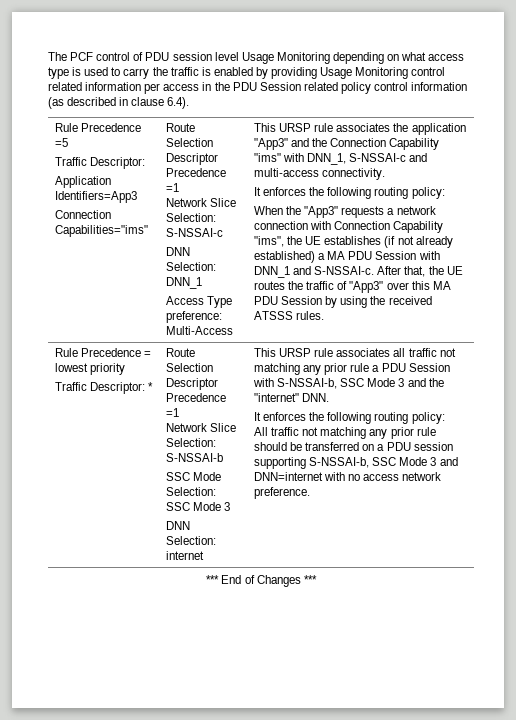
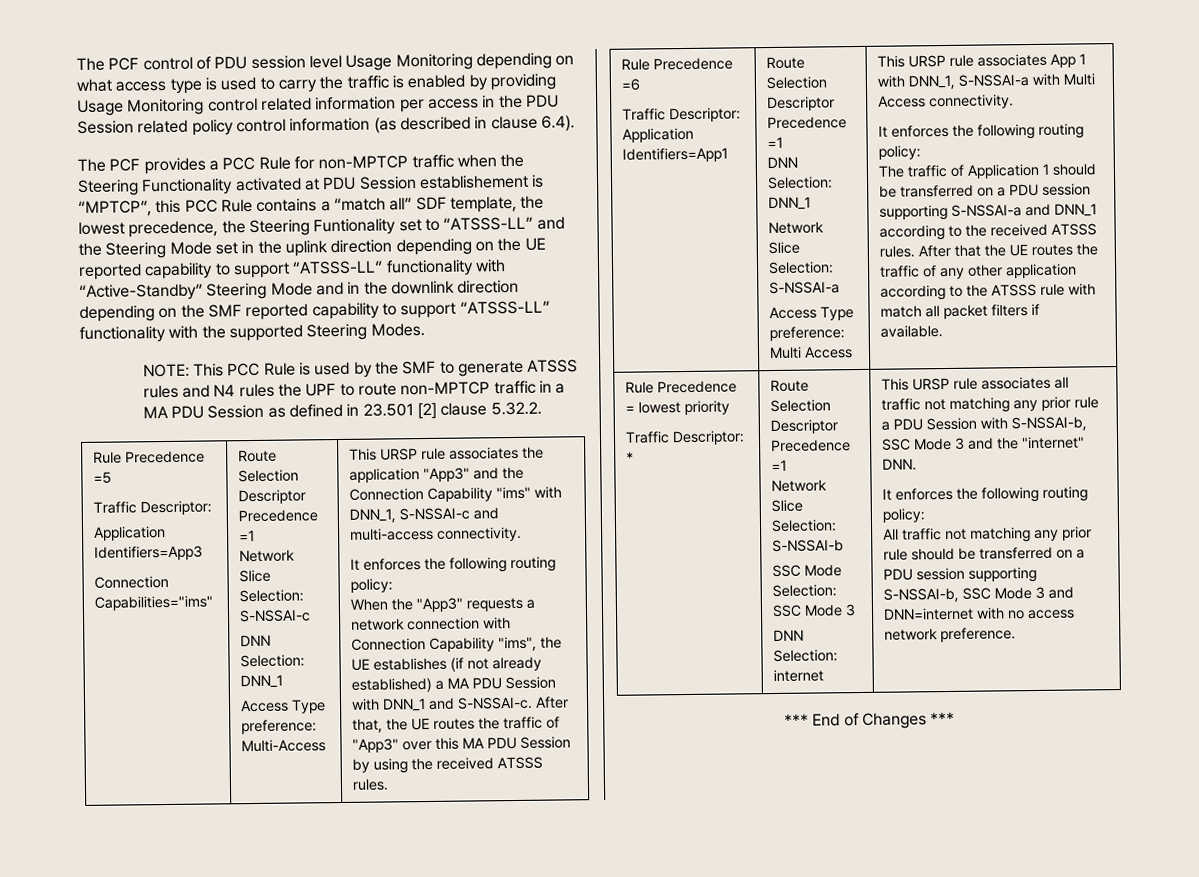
(190, 103) none -> [77,153,525,175] [77,174,545,196] [78,195,545,217] [78,216,565,238] [78,237,546,259] [78,259,506,280] [79,279,520,301] [79,300,550,322] [79,323,425,343] [142,359,579,378] [142,380,566,399] [142,401,542,420] // The PCF provides a PCC Rule for non-MPTCP traffic when the Steering Functionality activated at PDU Session establishement is “MPTCP”, this PCC Rule contains a “match all” SDF template, the lowest precedence, the Steering Funtionality set to “ATSSS-LL” and the Steering Mode set in the uplink direction depending on the UE reported capability to support “ATSSS-LL” functionality with “Active-Standby” Steering Mode and in the downlink direction depending on the SMF reported capability to support “ATSSS-LL” functionality with the supported Steering Modes. // NOTE: This PCC Rule is used by the SMF to generate ATSSS rules and N4 rules the UPF to route non-MPTCP traffic in a MA PDU Session as defined in 23.501 [2] clause 5.32.2.
(325, 315) none -> [621,57,734,71] [621,78,641,91] [622,107,742,123] [622,127,695,143] [622,147,729,163] [766,56,806,70] [766,76,828,90] [767,96,836,112] [767,116,848,130] [767,136,784,149] [767,156,799,169] [767,176,834,190] [768,196,812,211] [768,221,825,235] [768,241,801,255] [768,261,835,275] [769,281,841,295] [769,306,855,321] [769,326,846,342] [769,346,854,360] [877,53,1087,68] [877,73,1096,90] [878,94,1015,110] [878,123,1085,140] [878,145,922,160] [878,163,1098,179] [879,183,1092,198] [879,203,1098,221] [879,223,1098,241] [879,243,1099,258] [880,263,1078,280] [880,283,1097,301] [880,303,1041,320] [880,325,944,338] // Rule Precedence =6 // Traffic Descriptor: Application Identifiers=App1 | Route Selection Descriptor Precedence =1 // DNN Selection: DNN_1 // Network Slice Selection: S-NSSAI-a // Access Type preference: Multi Access | This URSP rule associates App 1 with DNN_1, S-NSSAI-a with Multi Access connectivity. // It enforces the following routing policy: // The traffic of Application 1 should be transferred on a PDU session supporting S-NSSAI-a and DNN_1 according to the received ATSSS rules. After that the UE routes the traffic of any other application according to the ATSSS rule with match all packet filters if available.

